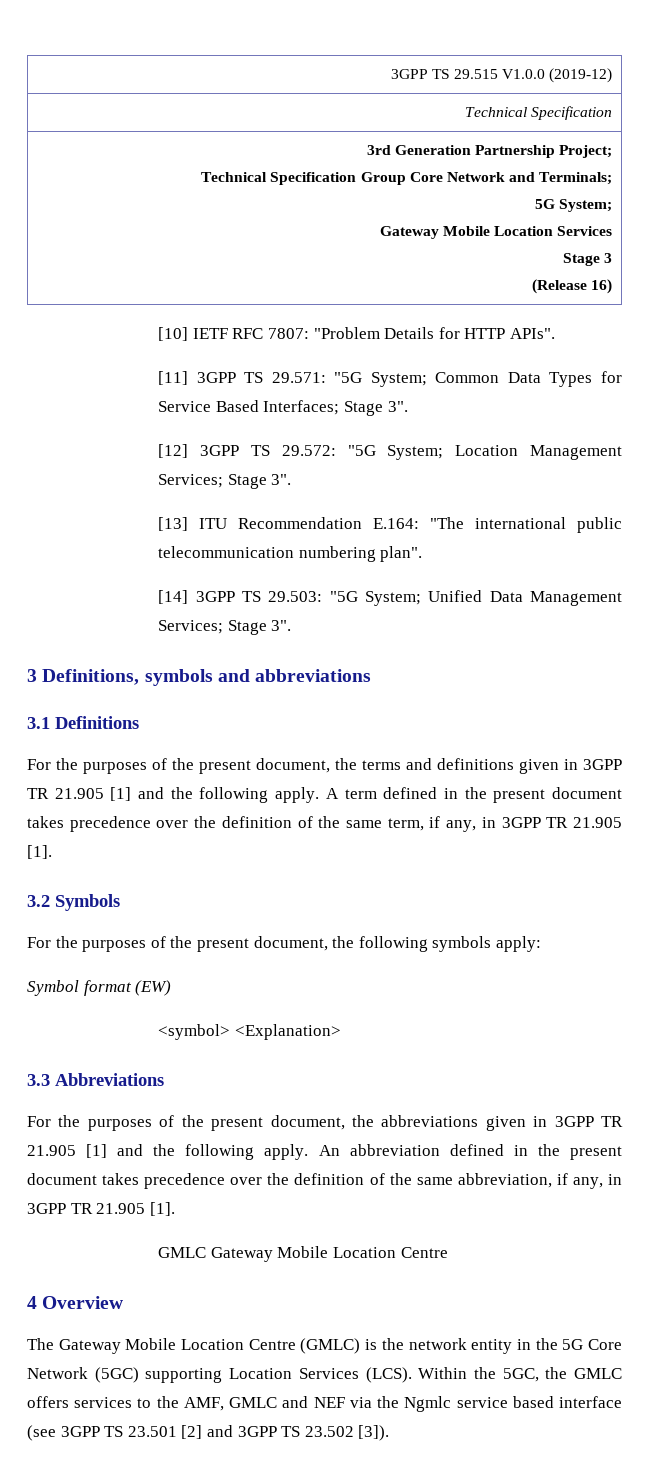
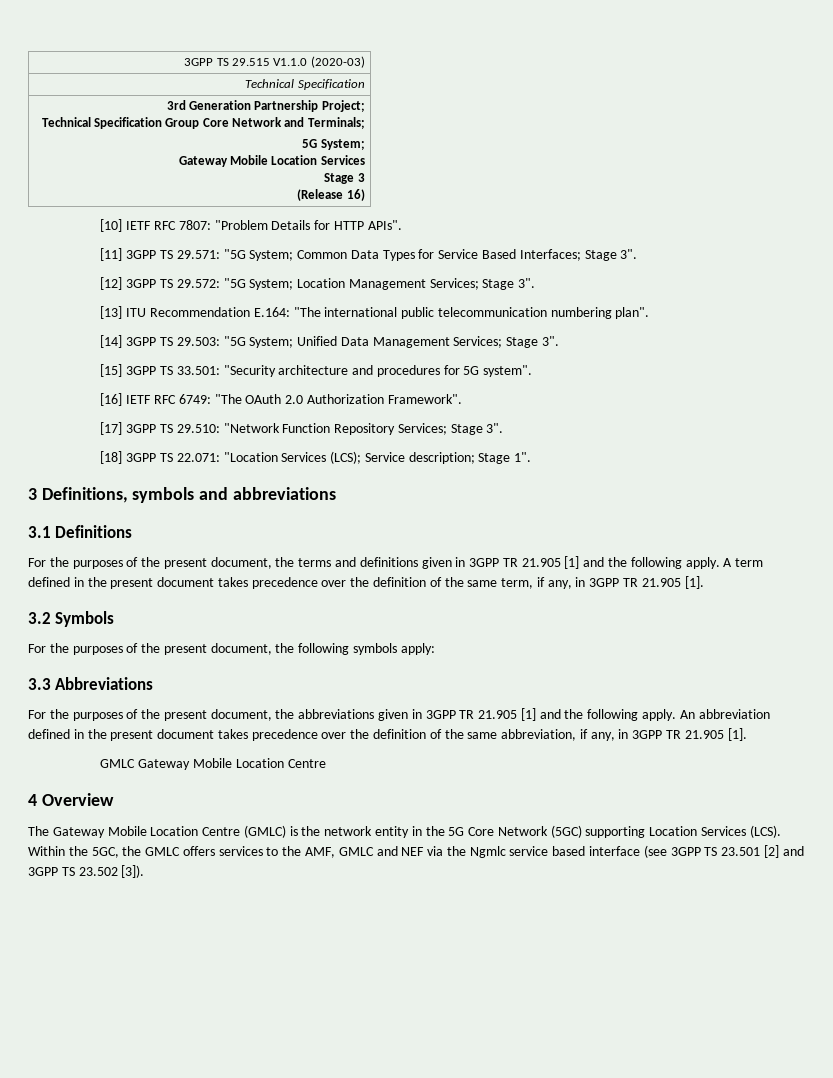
[502,68,613,83] V1.0.0 (2019-12) -> [273,56,365,68] V1.1.0 (2020-03)
(292, 625) none -> [100,364,533,377] [100,393,462,406] [100,422,504,435] [100,451,532,464] // [15] 3GPP TS 33.501: "Security architecture and procedures for 5G system". // [16] IETF RFC 6749: "The OAuth 2.0 Authorization Framework". // [17] 3GPP TS 29.510: "Network Function Repository Services; Stage 3". // [18] 3GPP TS 22.071: "Location Services (LCS); Service description; Stage 1".
[27,980,172,996] [158,1024,341,1040] // Symbol format (EW) // <symbol> <Explanation> -> (435, 649) none

